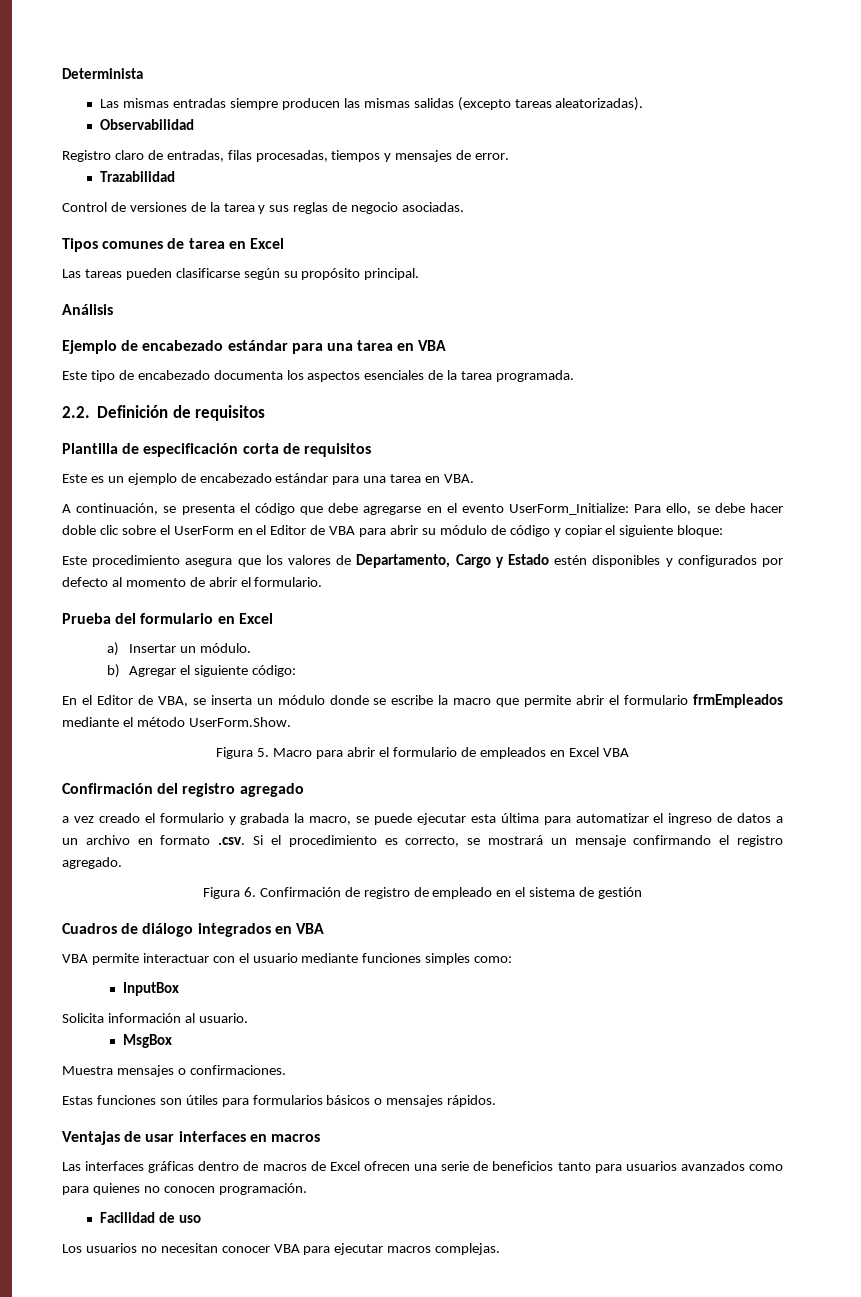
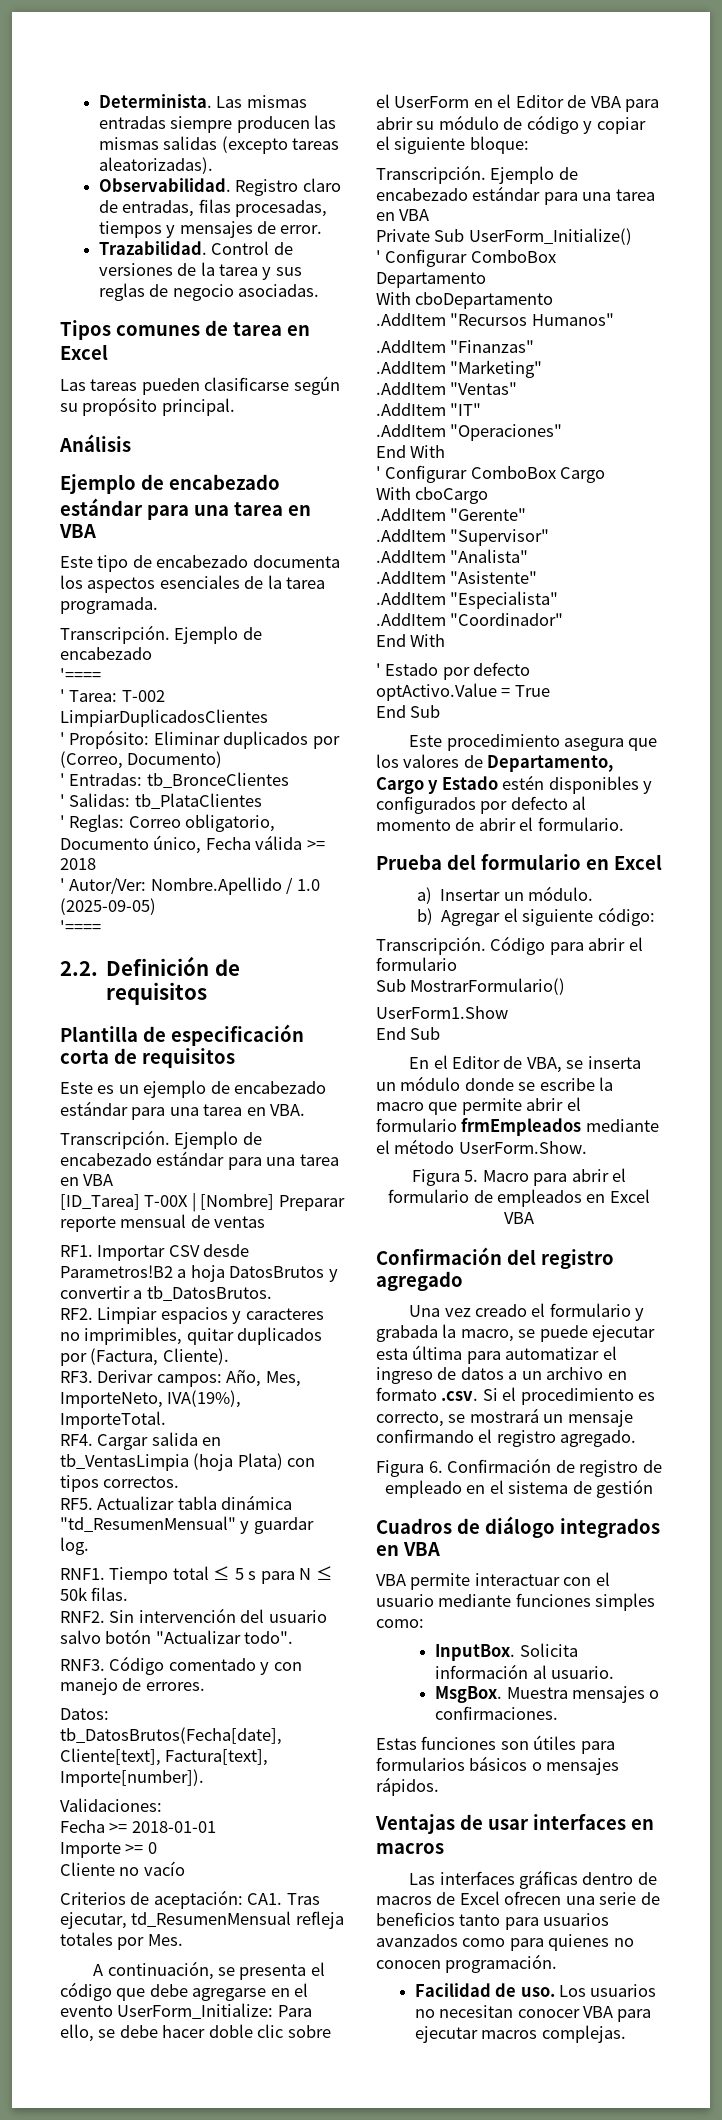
[62,68,143,79] Determinista // -> [98,94,212,108] Determinista.
[100,119,195,130] Observabilidad // -> [98,178,231,192] Observabilidad.
[100,171,176,182] Trazabilidad // -> [98,241,207,255] Trazabilidad.
(575, 376) none -> [60,625,262,644] [60,647,152,660] [60,668,101,681] [60,689,165,702] [60,709,268,727] [60,730,340,749] [60,751,223,769] [60,772,289,788] [60,793,262,809] [60,814,276,832] [60,835,325,854] [60,858,96,870] [60,877,320,895] [60,898,156,915] [60,920,101,933] // Transcripción. Ejemplo de encabezado // '==== // ' Tarea: T-002 LimpiarDuplicadosClientes // ' Propósito: Eliminar duplicados por (Correo, Documento) // ' Entradas: tb_BronceClientes // ' Salidas: tb_PlataClientes // ' Reglas: Correo obligatorio, Documento único, Fecha válida >= 2018 // ' Autor/Ver: Nombre.Apellido / 1.0 (2025-09-05) // '====
(475, 478) none -> [60,1130,262,1149] [60,1151,339,1170] [60,1174,114,1186] [60,1193,345,1212] [60,1214,266,1232] [60,1244,250,1261] [60,1265,338,1282] [60,1286,272,1301] [60,1307,324,1324] [60,1327,323,1345] [60,1348,229,1366] [60,1369,301,1387] [60,1390,242,1408] [60,1411,166,1429] [60,1432,222,1450] [60,1453,316,1471] [60,1475,180,1492] [60,1495,293,1510] [60,1516,314,1534] [60,1537,89,1555] [60,1566,333,1584] [60,1587,129,1601] [60,1608,327,1623] [60,1629,294,1644] [60,1656,302,1675] [60,1678,205,1695] [60,1708,109,1720] [60,1727,282,1745] [60,1748,269,1766] [60,1769,204,1787] [60,1798,162,1812] [60,1820,216,1833] [60,1842,157,1858] [60,1861,185,1876] [60,1890,320,1909] [60,1911,344,1929] [60,1932,183,1950] // Transcripción. Ejemplo de encabezado estándar para una tarea en VBA // [ID_Tarea] T-00X | [Nombre] Preparar reporte mensual de ventas // RF1. Importar CSV desde Parametros!B2 a hoja DatosBrutos y convertir a tb_DatosBrutos. // RF2. Limpiar espacios y caracteres no imprimibles, quitar duplicados por (Factura, Cliente). // RF3. Derivar campos: Año, Mes, ImporteNeto, IVA(19%), ImporteTotal. // RF4. Cargar salida en tb_VentasLimpia (hoja Plata) con tipos correctos. // RF5. Actualizar tabla dinámica "td_ResumenMensual" y guardar log. // RNF1. Tiempo total ≤ 5 s para N ≤ 50k filas. // RNF2. Sin intervención del usuario salvo botón "Actualizar todo". // RNF3. Código comentado y con manejo de errores. // Datos: // tb_DatosBrutos(Fecha[date], Cliente[text], Factura[text], Importe[number]). // Validaciones: // Fecha >= 2018-01-01 // Importe >= 0 // Cliente no vacío // Criterios de aceptación: CA1. Tras ejecutar, td_ResumenMensual refleja totales por Mes.
(724, 531) none -> [376,165,578,184] [376,186,655,205] [376,209,430,221] [376,228,632,245] [376,249,556,267] [376,272,486,288] [376,292,554,309] [376,313,614,326] [376,340,535,353] [376,360,543,378] [376,382,518,395] [376,403,482,416] [376,424,563,441] [376,445,446,458] [376,465,606,483] [376,487,489,504] [376,508,527,521] [376,529,550,546] [376,549,529,563] [376,571,538,584] [376,591,559,609] [376,613,564,626] [376,634,446,647] [376,662,531,680] [376,683,550,701] [376,705,441,718] // Transcripción. Ejemplo de encabezado estándar para una tarea en VBA // Private Sub UserForm_Initialize() // ' Configurar ComboBox Departamento // With cboDepartamento // .AddItem "Recursos Humanos" // .AddItem "Finanzas" // .AddItem "Marketing" // .AddItem "Ventas" // .AddItem "IT" // .AddItem "Operaciones" // End With // ' Configurar ComboBox Cargo // With cboCargo // .AddItem "Gerente" // .AddItem "Supervisor" // .AddItem "Analista" // .AddItem "Asistente" // .AddItem "Especialista" // .AddItem "Coordinador" // End With // ' Estado por defecto // optActivo.Value = True // End Sub
(296, 671) none -> [376,936,643,955] [376,957,457,971] [376,978,566,995] [376,1006,508,1019] [376,1027,441,1040] // Transcripción. Código para abrir el formulario // Sub MostrarFormulario() // UserForm1.Show // End Sub
[62,816,69,823] a -> [409,1305,441,1317] Una
[122,982,179,996] InputBox // -> [435,1644,516,1661] InputBox.
[122,1034,172,1048] MsgBox // -> [435,1686,503,1703] MsgBox.
[179,1215,202,1223] uso // -> [520,1987,555,1997] uso.

